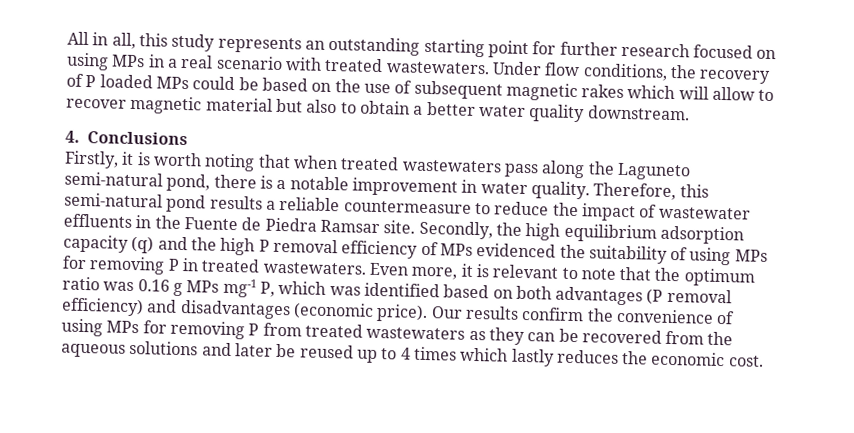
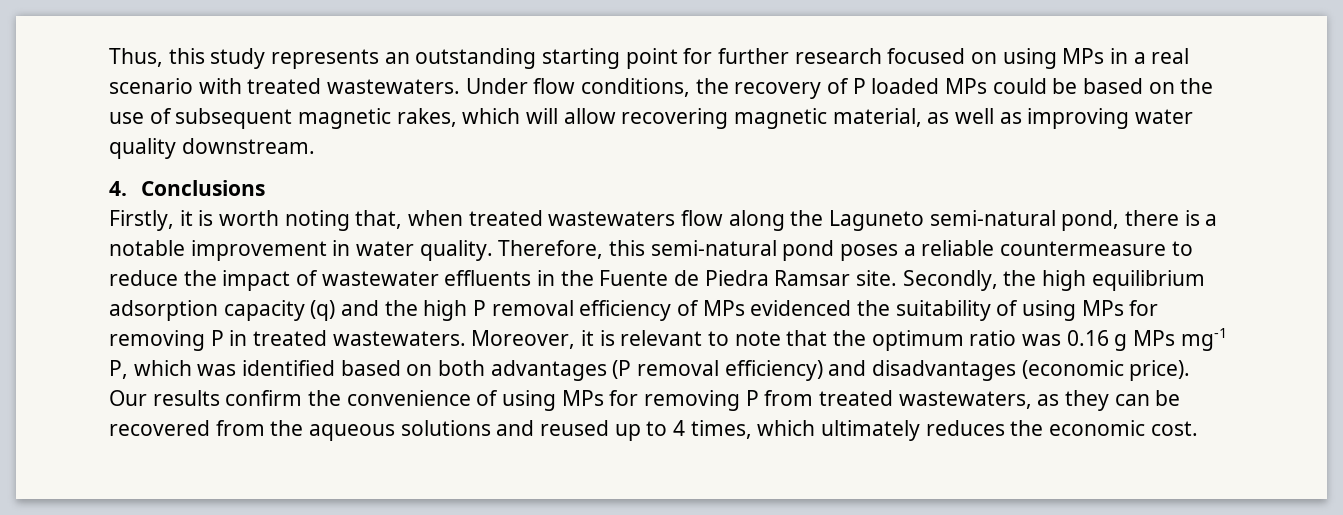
[67,31,136,50] All in all, -> [109,48,163,67] Thus,
[581,84,625,99] rakes -> [396,108,457,127] rakes,
[758,89,775,102] [66,95,476,116] to recover magnetic material but also to obtain a better -> [621,108,1130,129] recovering magnetic material, as well as improving
[257,154,291,169] that -> [355,210,403,229] that,
[503,163,539,178] pass -> [681,210,724,226] flow
[209,195,263,210] results -> [840,244,899,261] poses
[368,262,458,280] Even more, -> [471,330,576,349] Moreover,
[366,326,466,340] wastewaters -> [898,391,1032,409] wastewaters,
[234,343,297,358] later be -> (535, 428) none
[413,346,555,367] times which lastly -> [690,420,921,441] times, which ultimately

